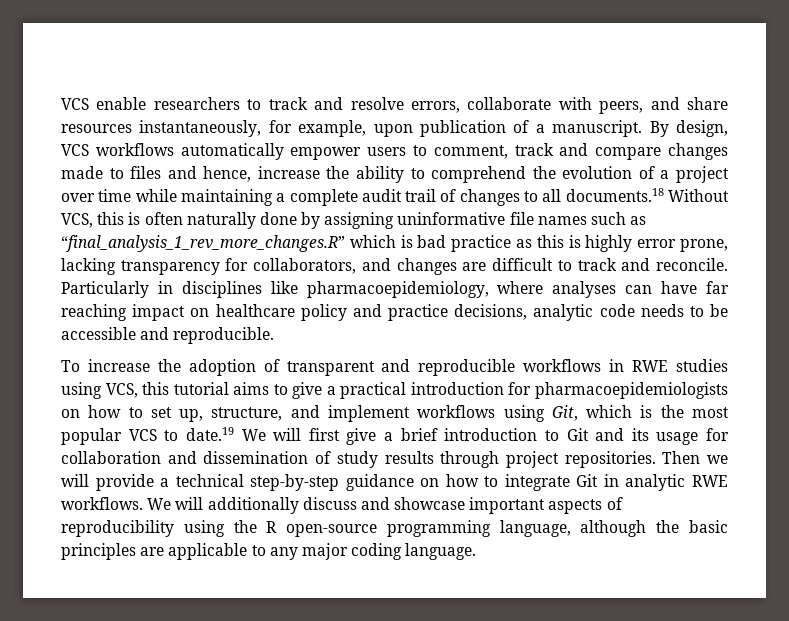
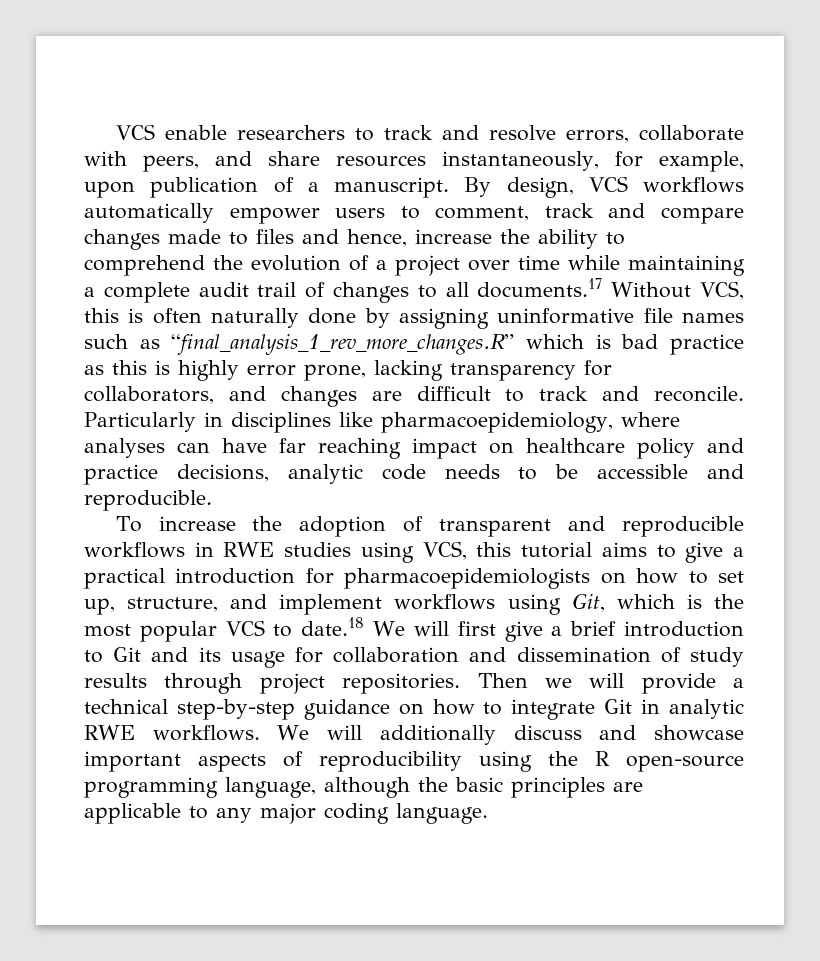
[565,188,664,202] documents.18 -> [477,278,603,298] documents.17
[185,427,234,441] date.19 -> [301,617,365,636] date.18

